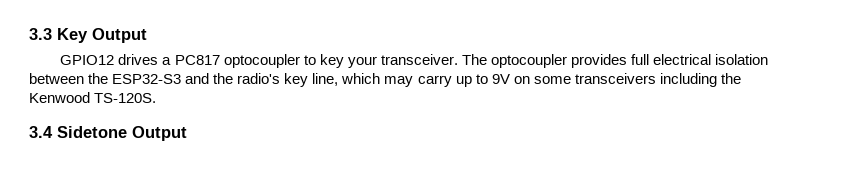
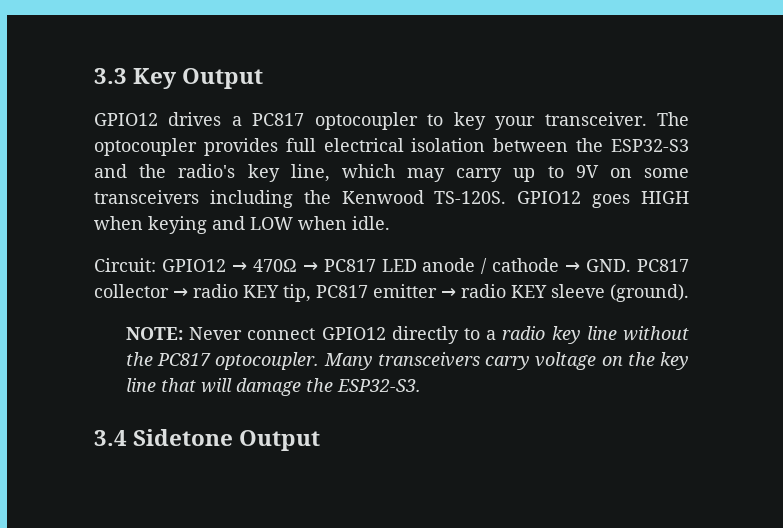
(157, 98) none -> [517,191,689,208] [94,216,390,234] [94,258,690,274] [94,284,689,302] [126,326,689,344] [126,352,689,370] [126,378,422,396] GPIO12 goes HIGH when keying and LOW when idle. // Circuit: GPIO12 → 470Ω → PC817 LED anode / cathode → GND. PC817 collector → radio KEY tip, PC817 emitter → radio KEY sleeve (ground). // NOTE: Never connect GPIO12 directly to a radio key line without the PC817 optocoupler. Many transceivers carry voltage on the key line that will damage the ESP32-S3.

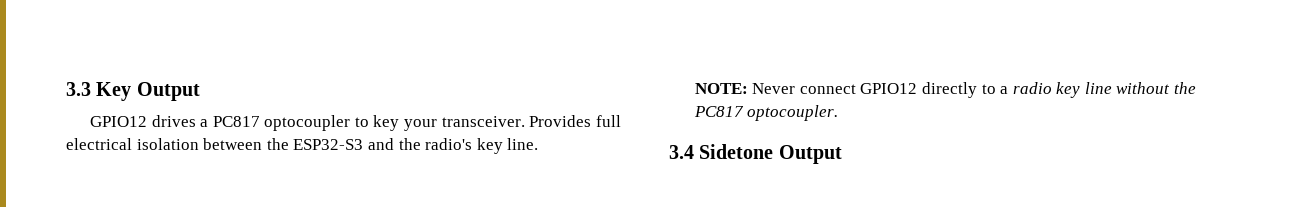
[657,112,690,126] [94,138,278,156] The optocoupler provides -> [529,115,592,127] Provides
[290,164,689,182] [94,190,689,208] [94,216,390,234] [94,258,690,274] [94,284,689,302] line, which may carry up to 9V on some transceivers including the Kenwood TS-120S. GPIO12 goes HIGH when keying and LOW when idle. // Circuit: GPIO12 → 470Ω → PC817 LED anode / cathode → GND. PC817 collector → radio KEY tip, PC817 emitter → radio KEY sleeve (ground). -> [507,138,539,150] line.
[323,352,689,370] [126,378,422,396] Many transceivers carry voltage on the key line that will damage the ESP32-S3. -> (839, 113) none

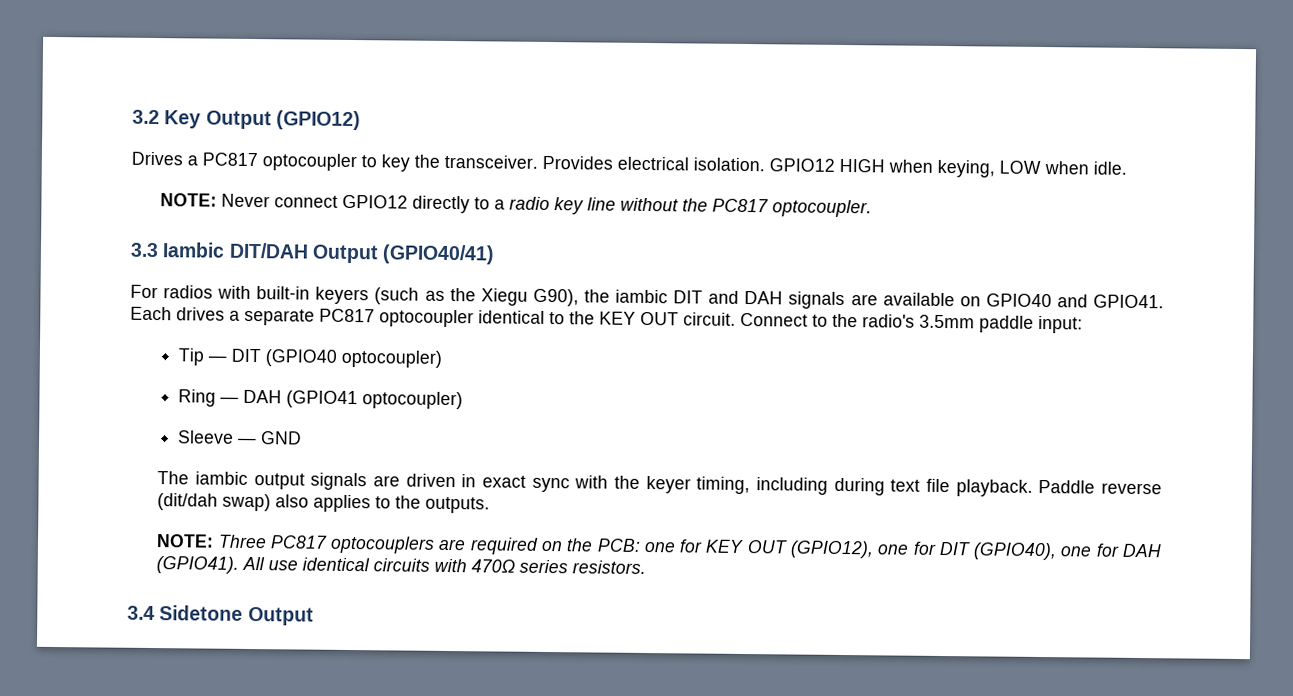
[66,82,91,96] 3.3 -> [132,109,160,125] 3.2
[89,115,196,127] // GPIO12 drives -> [275,110,361,131] [131,151,183,166] (GPIO12) // Drives
[404,119,438,131] your -> [414,154,440,168] the
[595,115,621,127] [66,138,539,154] full electrical isolation between the ESP32-S3 and the radio's key line. -> [617,156,1127,178] electrical isolation. GPIO12 HIGH when keying, LOW when idle.
(839, 113) none -> [130,242,496,265] [130,284,1164,310] [130,306,1083,334] [177,348,442,368] [177,389,463,410] [177,430,302,445] [157,471,1162,497] [157,493,491,514] [156,534,1162,561] [156,556,647,575] // 3.3 Iambic DIT/DAH Output (GPIO40/41) // For radios with built-in keyers (such as the Xiegu G90), the iambic DIT and DAH signals are available on GPIO40 and GPIO41. Each drives a separate PC817 optocoupler identical to the KEY OUT circuit. Connect to the radio's 3.5mm paddle input: // Tip — DIT (GPIO40 optocoupler) // Ring — DAH (GPIO41 optocoupler) // Sleeve — GND // The iambic output signals are driven in exact sync with the keyer timing, including during text file playback. Paddle reverse (dit/dah swap) also applies to the outputs. // NOTE: Three PC817 optocouplers are required on the PCB: one for KEY OUT (GPIO12), one for DIT (GPIO40), one for DAH (GPIO41). All use identical circuits with 470Ω series resistors.

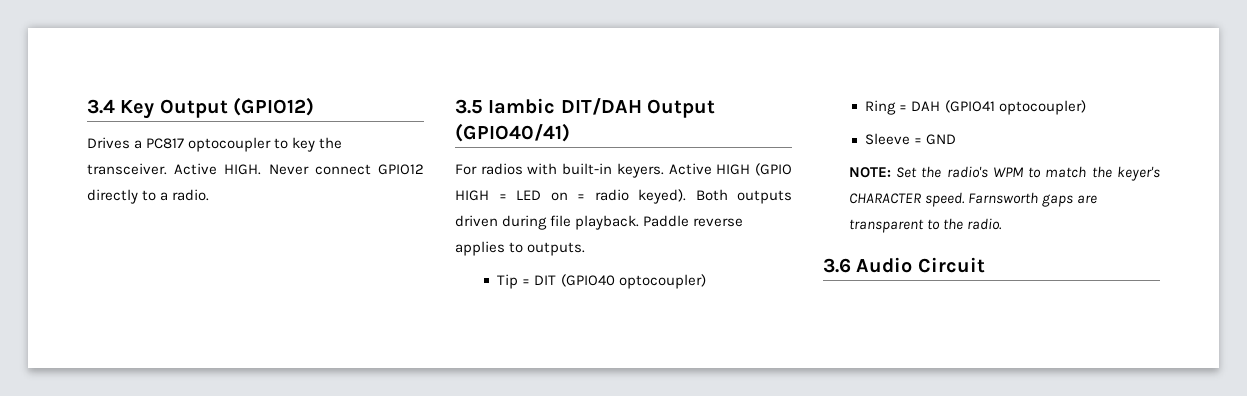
[132,109,160,125] 3.2 -> [87,99,115,114] 3.4
[542,155,1127,178] [160,193,218,207] Provides electrical isolation. GPIO12 HIGH when keying, LOW when idle. // NOTE: -> [174,163,262,175] Active HIGH.
[509,196,873,218] [130,242,159,258] radio key line without the PC817 optocoupler. // 3.3 -> [172,189,210,201] [455,99,483,114] radio. // 3.5
[315,286,1164,310] [130,306,1083,334] keyers (such as the Xiegu G90), the iambic DIT and DAH signals are available on GPIO40 and GPIO41. Each drives a separate PC817 optocoupler identical to the KEY OUT circuit. Connect to the radio's 3.5mm paddle input: -> [616,163,792,178] [455,189,792,204] [455,215,744,230] [455,241,586,256] keyers. Active HIGH (GPIO HIGH = LED on = radio keyed). Both outputs driven during file playback. Paddle reverse applies to outputs.
[207,355,227,362] — -> [522,279,531,285] =
[219,396,239,403] — -> [899,105,908,111] =
[237,437,257,445] — -> [914,138,923,144] =
[157,471,1162,497] [157,493,491,514] [156,534,1162,561] [156,556,647,575] [127,605,314,626] The iambic output signals are driven in exact sync with the keyer timing, including during text file playback. Paddle reverse (dit/dah swap) also applies to the outputs. // NOTE: Three PC817 optocouplers are required on the PCB: one for KEY OUT (GPIO12), one for DIT (GPIO40), one for DAH (GPIO41). All use identical circuits with 470Ω series resistors. // 3.4 Sidetone Output -> [848,166,1160,181] [848,192,1098,207] [848,218,1002,233] [823,257,985,273] NOTE: Set the radio's WPM to match the keyer's CHARACTER speed. Farnsworth gaps are transparent to the radio. // 3.6 Audio Circuit

